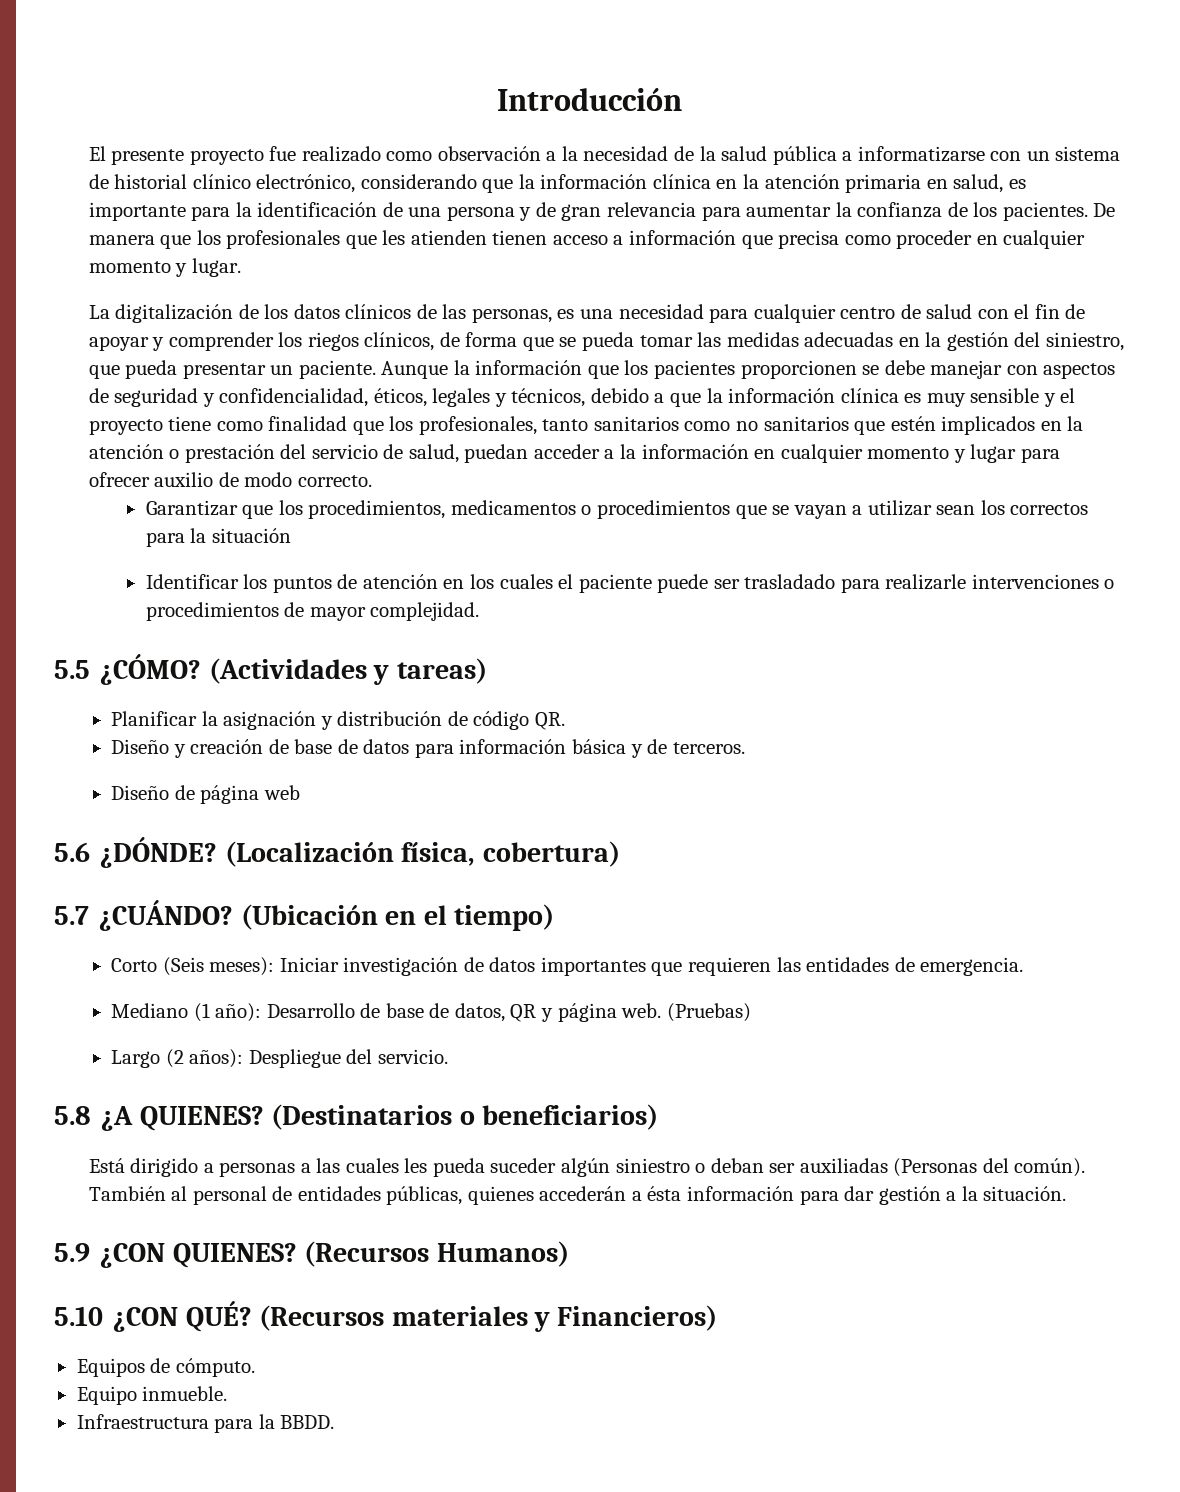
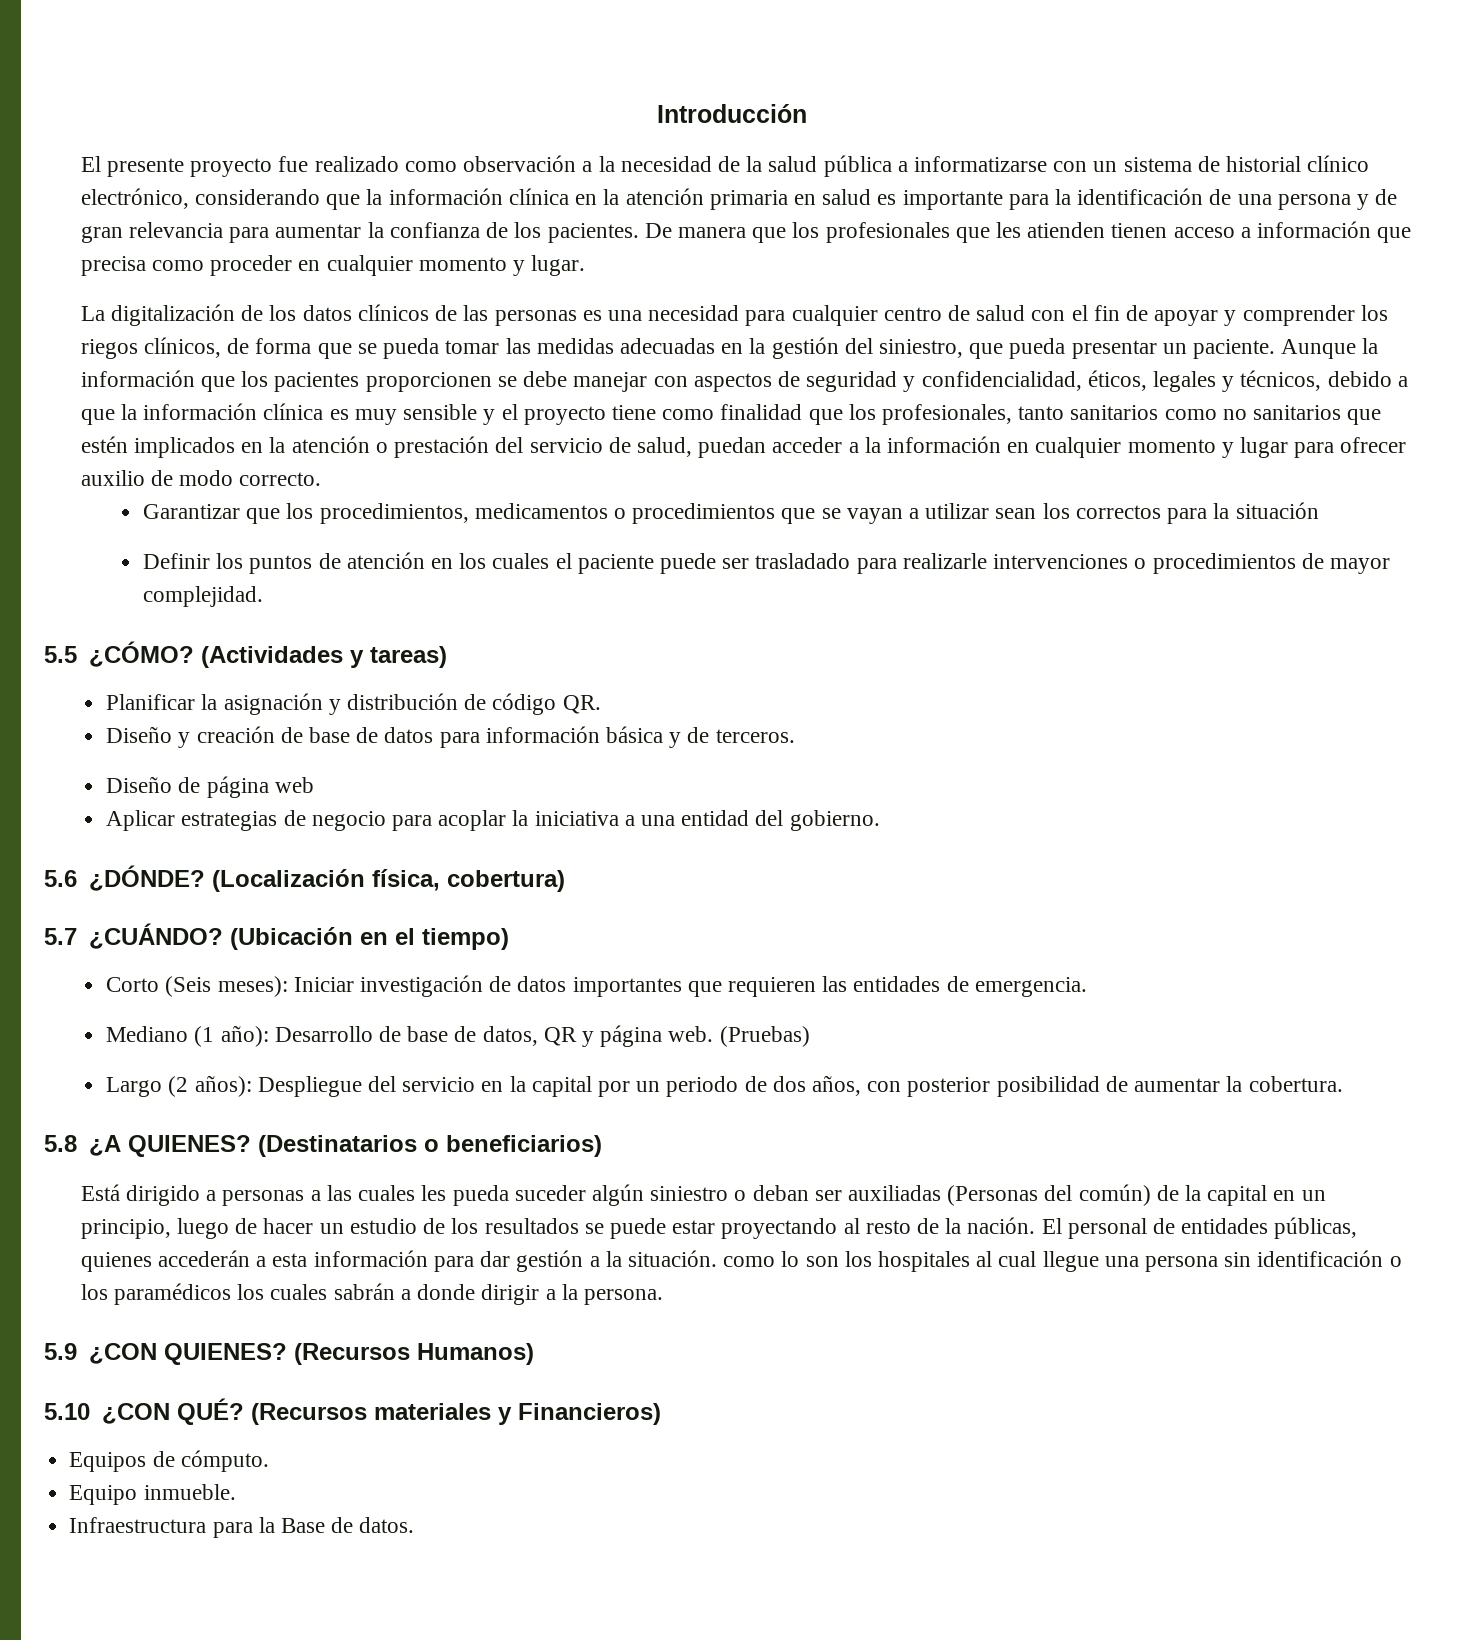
[953,174,1004,193] salud, -> [822,189,872,205] salud
[471,308,552,323] personas, -> [494,310,577,326] personas
[145,574,239,589] Identificar -> [142,553,210,569] Definir
(300, 792) none -> [106,810,880,831] // Aplicar estrategias de negocio para acoplar la iniciativa a una entidad del gobierno.
[377,1049,448,1064] servicio. -> [402,1075,1343,1097] servicio en la capital por un periodo de dos años, con posterior posibilidad de aumentar la cobertura.
[1014,1158,1086,1177] [88,1186,188,1201] común). También al -> [1078,1184,1326,1206] [80,1217,1062,1239] común) de la capital en un principio, luego de hacer un estudio de los resultados se puede estar proyectando al resto de la nación. El
[647,1186,682,1201] ésta -> [272,1253,308,1267] esta
(1067, 1193) none -> [723,1250,1402,1272] [80,1283,663,1305] como lo son los hospitales al cual llegue una persona sin identificación o los paramédicos los cuales sabrán a donde dirigir a la persona.
[280,1415,335,1429] BBDD. -> [280,1517,415,1533] Base de datos.

